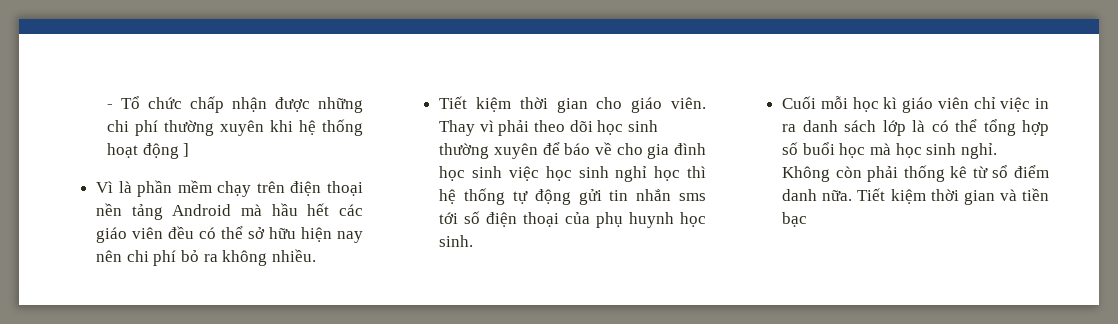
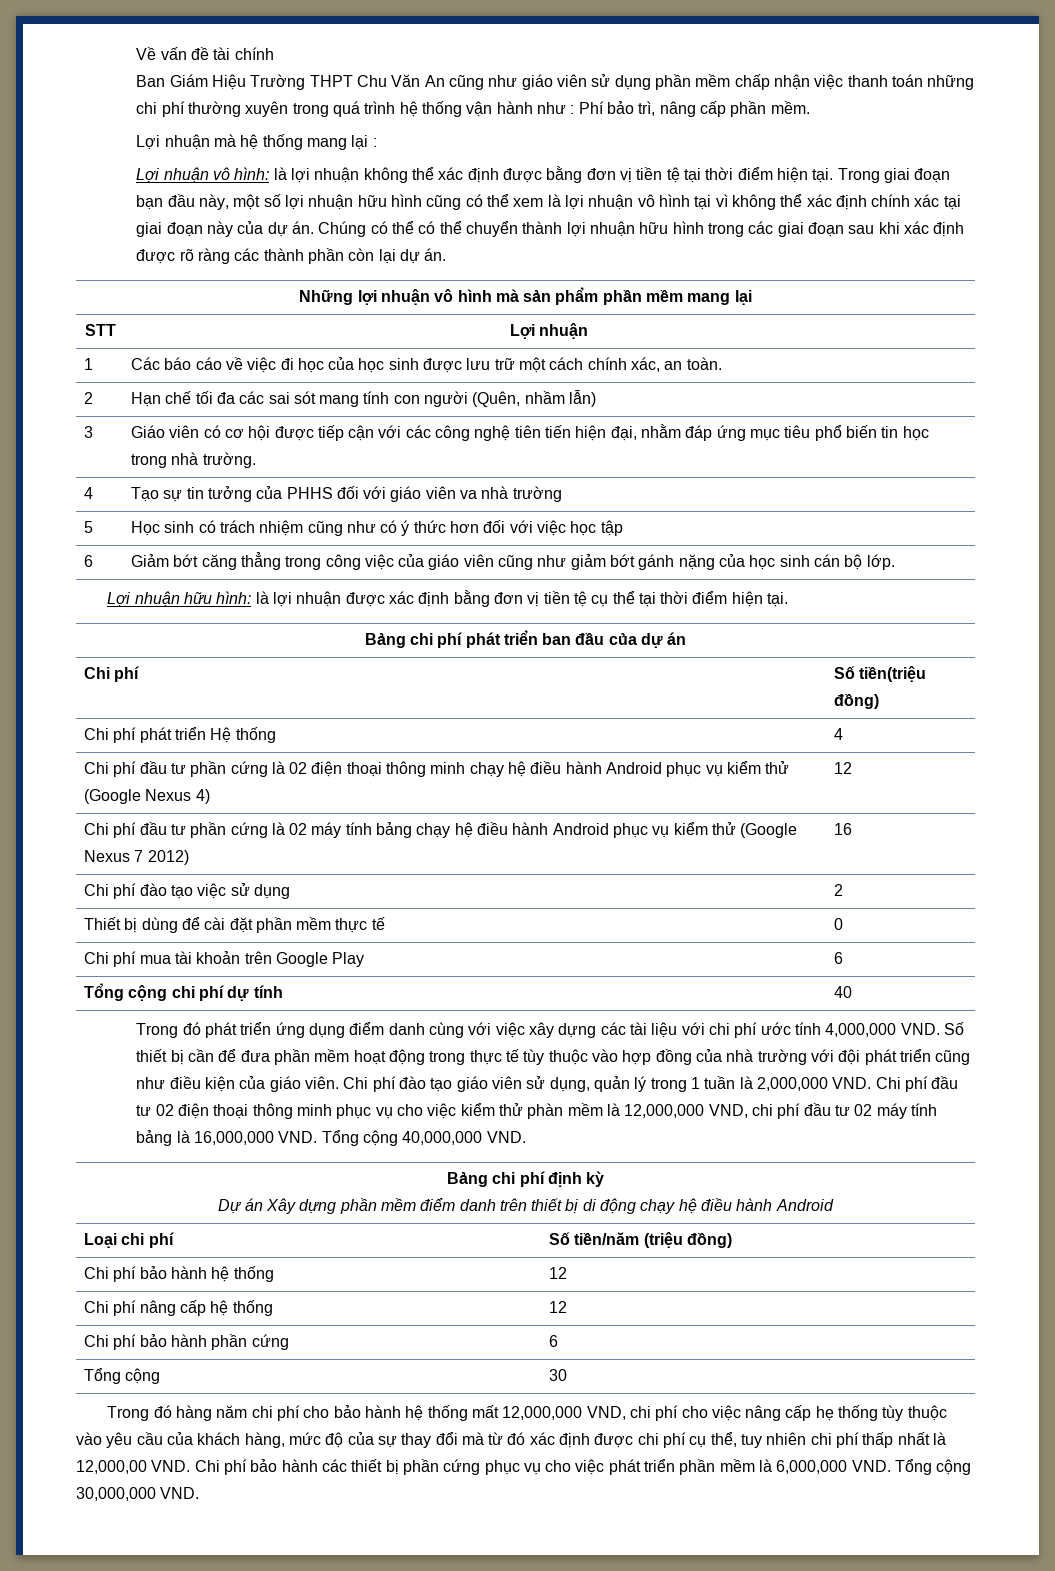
[107,96,311,113] - Tổ chức chấp nhận được -> [136,47,274,60] [136,74,923,90] Về vấn đề tài chính // Ban Giám Hiệu Trường THPT Chu Văn An cũng như giáo viên sử dụng phần mềm chấp nhận việc thanh toán
[270,119,363,136] [107,143,190,159] [96,180,364,197] [96,203,363,220] [96,226,363,243] [96,249,316,266] [439,96,706,113] [439,120,658,136] [439,142,706,159] [439,166,706,182] [439,188,706,205] [439,211,706,228] [439,235,474,247] [782,96,1049,113] [782,119,1049,136] [782,142,997,159] [782,165,1049,182] [782,188,1049,205] [782,212,808,227] khi hệ thống hoạt động ] // Vì là phần mềm chạy trên điện thoại nền tảng Android mà hầu hết các giáo viên đều có thể sở hữu hiện nay nên chi phí bỏ ra không nhiều. // Tiết kiệm thời gian cho giáo viên. Thay vì phải theo dõi học sinh thường xuyên để báo về cho gia đình học sinh việc học sinh nghỉ học thì hệ thống tự động gửi tin nhắn sms tới số điện thoại của phụ huynh học sinh. // Cuối mỗi học kì giáo viên chỉ việc in ra danh sách lớp là có thể tổng hợp số buổi học mà học sinh nghỉ. Không còn phải thống kê từ sổ điểm danh nữa. Tiết kiệm thời gian và tiền bạc -> [292,101,810,117] [136,134,377,150] [136,166,951,183] [136,194,961,210] [136,221,965,237] [136,248,447,264] [299,287,752,305] [84,324,116,336] [509,323,589,339] [83,358,93,370] [130,357,722,373] [83,392,93,404] [130,390,597,407] [83,426,93,438] [130,424,929,441] [130,452,256,468] [83,487,93,499] [130,486,562,502] [83,521,93,533] [130,520,623,536] [83,555,93,567] [130,552,895,570] [107,590,789,607] [364,630,687,648] [83,666,140,682] [833,666,927,682] [833,694,879,709] [83,727,276,743] [833,728,843,740] [83,761,790,777] [83,789,210,804] [833,762,852,774] [83,822,798,838] [83,850,189,865] [833,823,852,835] [83,883,290,899] [833,884,843,896] [83,917,385,933] [833,918,843,930] [83,951,365,967] [833,952,843,964] [83,983,283,1001] [833,986,852,998] [136,1022,964,1038] [136,1049,971,1065] [136,1076,959,1092] [136,1103,937,1119] [136,1130,526,1146] [446,1171,605,1187] [218,1198,834,1214] [83,1232,174,1248] [548,1232,732,1248] [83,1266,274,1282] [548,1267,567,1279] [83,1300,273,1316] [548,1301,567,1313] [83,1334,289,1350] [548,1335,558,1347] [83,1368,161,1384] [548,1369,567,1381] [107,1405,947,1421] [76,1432,946,1448] [76,1459,972,1475] [76,1487,200,1501] trong quá trình hệ thống vận hành như : Phí bảo trì, nâng cấp phần mềm. // Lợi nhuận mà hệ thống mang lại : // Lợi nhuận vô hình: là lợi nhuận không thể xác định được bằng đơn vị tiền tệ tại thời điểm hiện tại. Trong giai đoạn bạn đầu này, một số lợi nhuận hữu hình cũng có thể xem là lợi nhuận vô hình tại vì không thể xác định chính xác tại giai đoạn này của dự án. Chúng có thể có thể chuyển thành lợi nhuận hữu hình trong các giai đoạn sau khi xác định được rõ ràng các thành phần còn lại dự án. // Những lợi nhuận vô hình mà sản phẩm phần mềm mang lại // STT | Lợi nhuận // 1 | Các báo cáo về việc đi học của học sinh được lưu trữ một cách chính xác, an toàn. // 2 | Hạn chế tối đa các sai sót mang tính con người (Quên, nhầm lẫn) // 3 | Giáo viên có cơ hội được tiếp cận với các công nghệ tiên tiến hiện đại, nhằm đáp ứng mục tiêu phổ biến tin học trong nhà trường. // 4 | Tạo sự tin tưởng của PHHS đối với giáo viên va nhà trường // 5 | Học sinh có trách nhiệm cũng như có ý thức hơn đối với việc học tập // 6 | Giảm bớt căng thẳng trong công việc của giáo viên cũng như giảm bớt gánh nặng của học sinh cán bộ lớp. // Lợi nhuận hữu hình: là lợi nhuận được xác định bằng đơn vị tiền tệ cụ thể tại thời điểm hiện tại. // Bảng chi phí phát triển ban đầu của dự án // Chi phí | Số tiền(triệu đồng) // Chi phí phát triển Hệ thống | 4 // Chi phí đầu tư phần cứng là 02 điện thoại thông minh chạy hệ điều hành Android phục vụ kiểm thử (Google Nexus 4) | 12 // Chi phí đầu tư phần cứng là 02 máy tính bảng chạy hệ điều hành Android phục vụ kiểm thử (Google Nexus 7 2012) | 16 // Chi phí đào tạo việc sử dụng | 2 // Thiết bị dùng để cài đặt phần mềm thực tế | 0 // Chi phí mua tài khoản trên Google Play | 6 // Tổng cộng chi phí dự tính | 40 // Trong đó phát triển ứng dụng điểm danh cùng với việc xây dựng các tài liệu với chi phí ước tính 4,000,000 VND. Số thiết bị cần để đưa phần mềm hoạt động trong thực tế tùy thuộc vào hợp đồng của nhà trường với đội phát triển cũng như điều kiện của giáo viên. Chi phí đào tạo giáo viên sử dụng, quản lý trong 1 tuần là 2,000,000 VND. Chi phí đầu tư 02 điện thoại thông minh phục vụ cho việc kiểm thử phàn mềm là 12,000,000 VND, chi phí đầu tư 02 máy tính bảng là 16,000,000 VND. Tổng cộng 40,000,000 VND. // Bảng chi phí định kỳ // Dự án Xây dựng phần mềm điểm danh trên thiết bị di động chạy hệ điều hành Android // Loại chi phí | Số tiền/năm (triệu đồng) // Chi phí bảo hành hệ thống | 12 // Chi phí nâng cấp hệ thống | 12 // Chi phí bảo hành phần cứng | 6 // Tổng cộng | 30 // Trong đó hàng năm chi phí cho bảo hành hệ thống mất 12,000,000 VND, chi phí cho việc nâng cấp hẹ thống tùy thuộc vào yêu cầu của khách hàng, mức độ của sự thay đổi mà từ đó xác định được chi phí cụ thể, tuy nhiên chi phí thấp nhất là 12,000,00 VND. Chi phí bảo hành các thiết bị phần cứng phục vụ cho việc phát triển phần mềm là 6,000,000 VND. Tổng cộng 30,000,000 VND.

